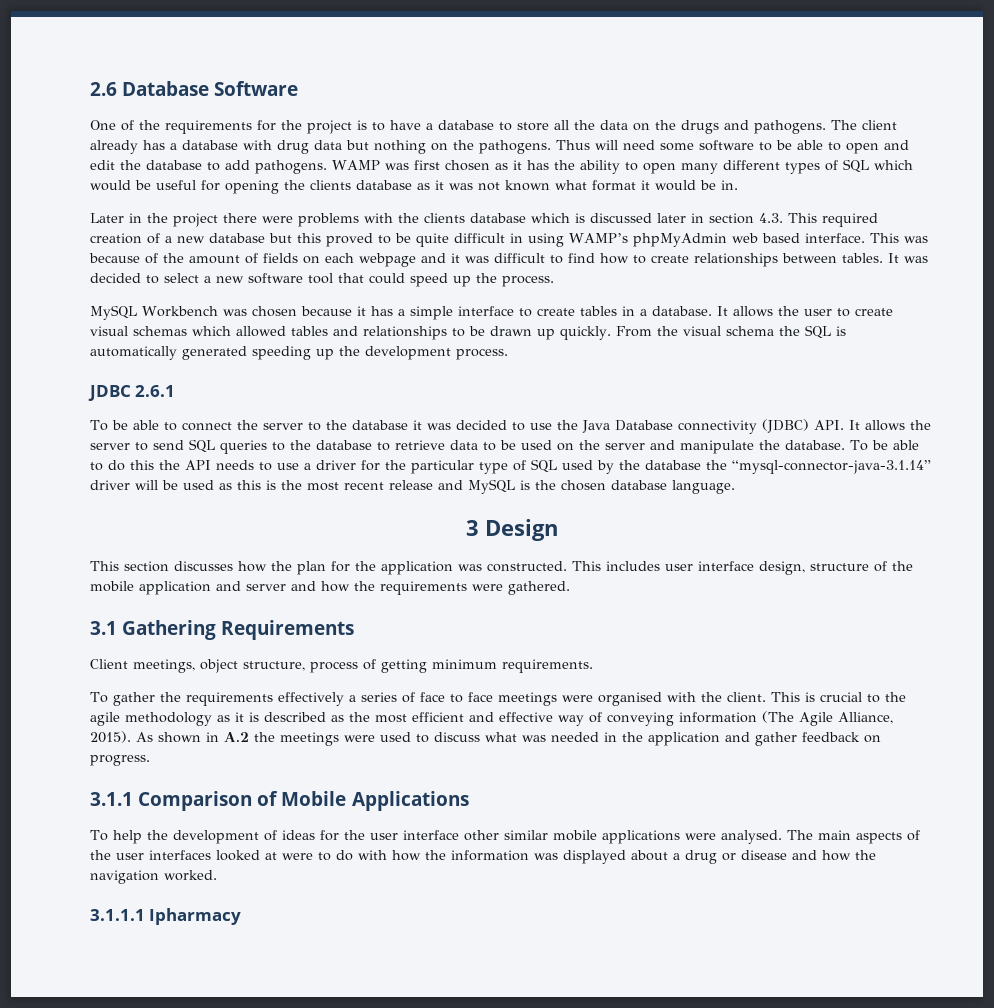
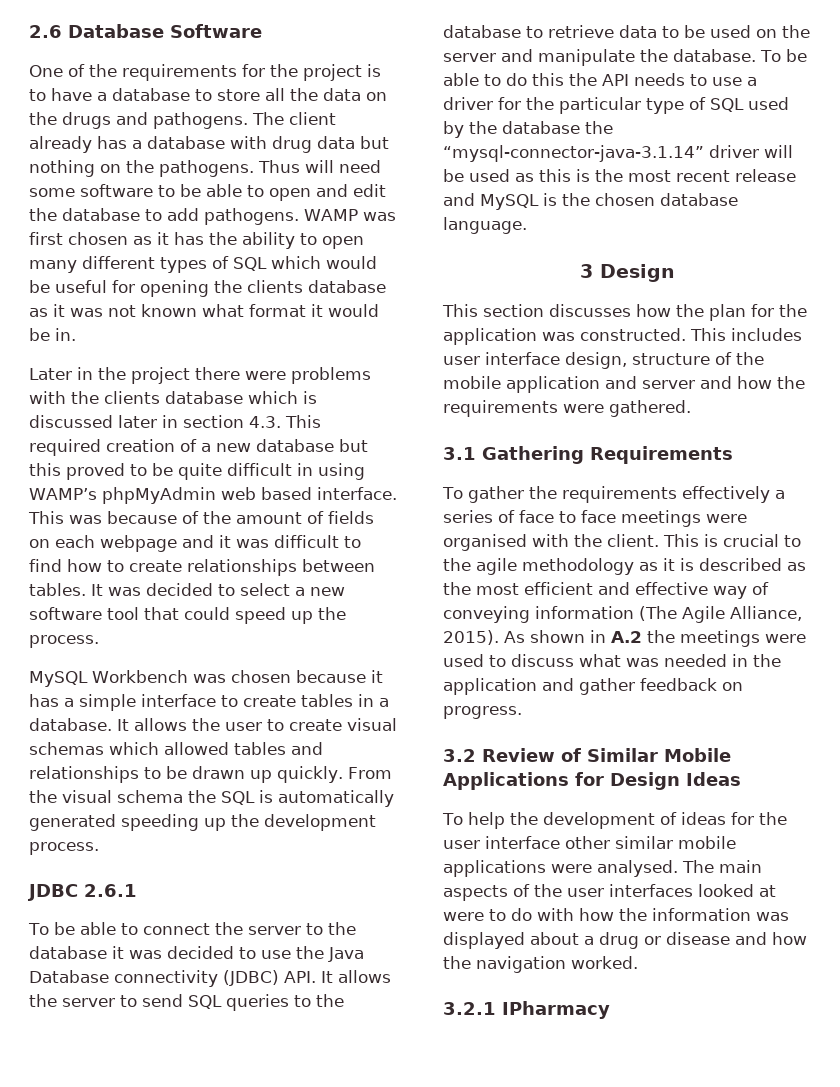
[90,659,593,673] // Client meetings, object structure, process of getting minimum requirements. -> (733, 455) none
[90,791,279,811] 3.1.1 Comparison of -> [443,748,658,762] 3.2 Review of Similar
(469, 801) none -> [575,772,741,790] for Design Ideas
[90,908,242,925] 3.1.1.1 Ipharmacy -> [443,1001,610,1019] 3.2.1 IPharmacy

